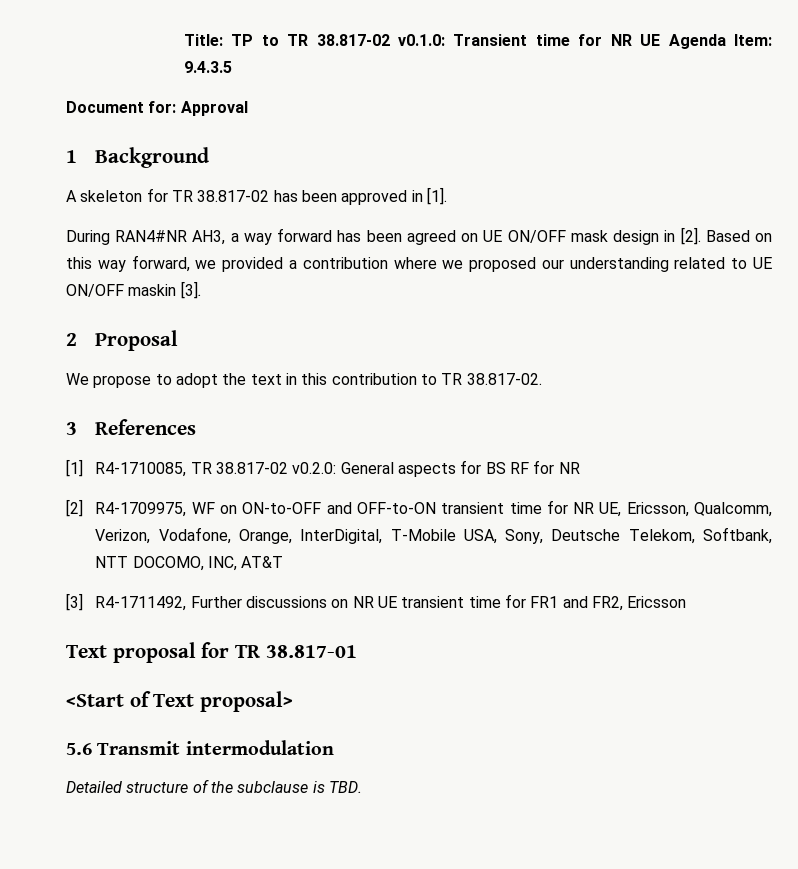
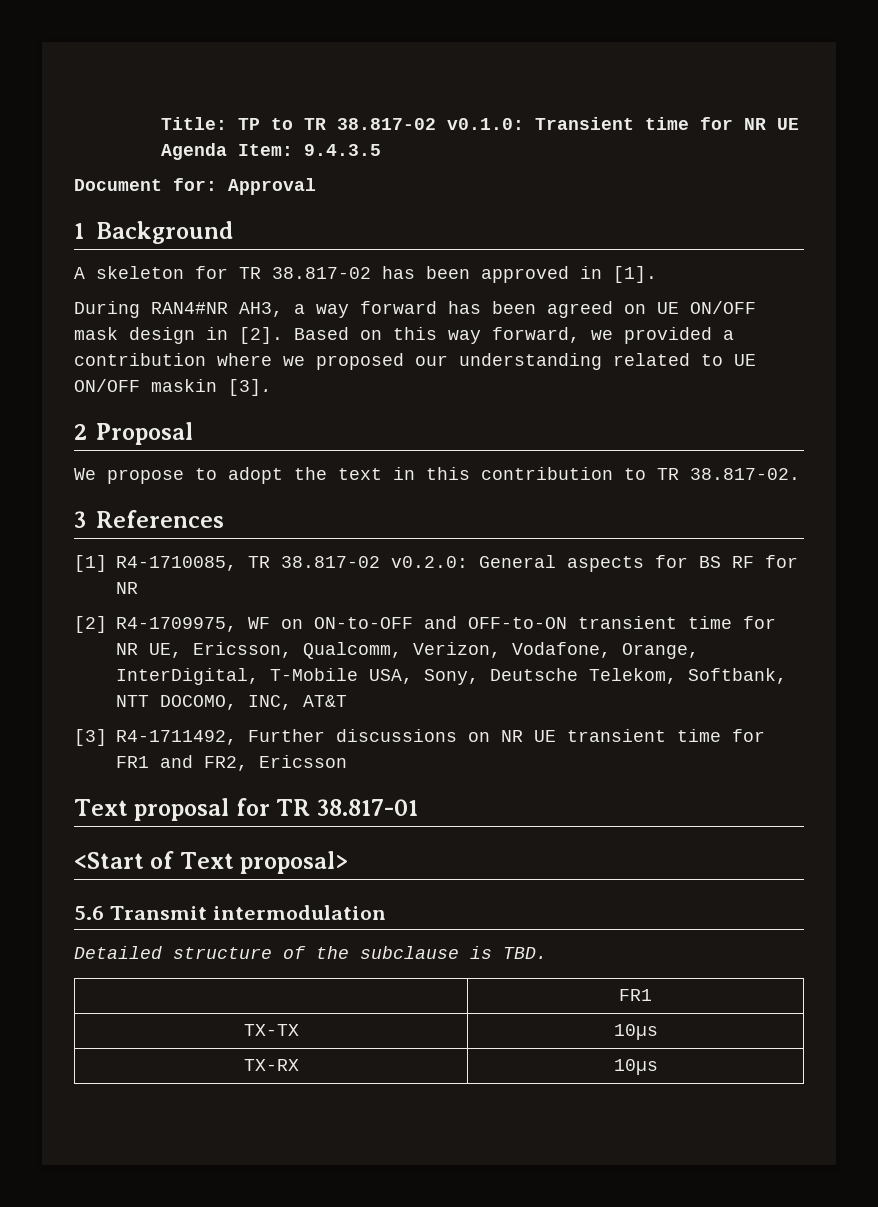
(362, 787) none -> [619,989,652,1001] [243,1024,299,1036] [613,1024,658,1040] [243,1059,299,1071] [613,1059,658,1075] // | FR1 // TX-TX | 10µs // TX-RX | 10µs

